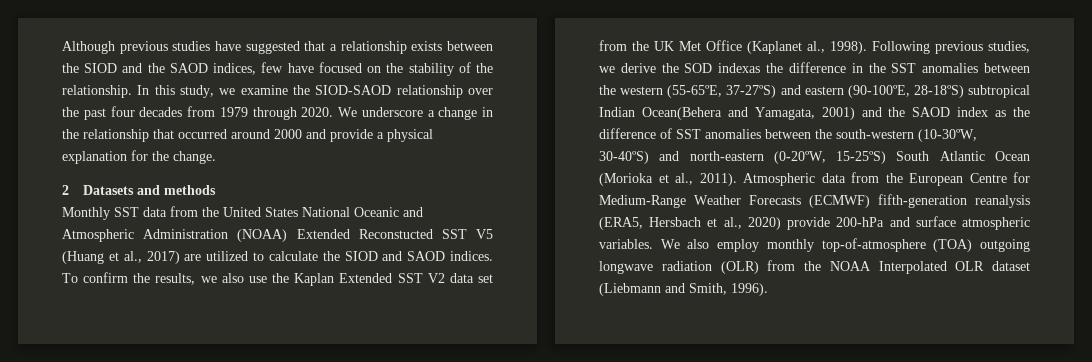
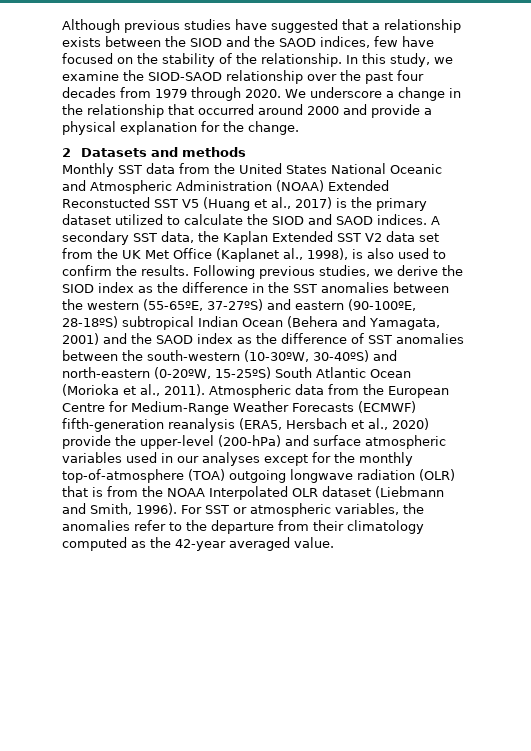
[184,254,202,261] are -> [336,197,427,211] [62,214,111,225] is the primary dataset
[62,272,267,285] To confirm the results, we also use -> [431,216,440,225] [62,231,194,245] A secondary SST data,
[830,41,867,54] 1998). -> [307,248,446,260] [62,265,189,276] 1998), is also used to confirm the results.
[684,63,761,73] SOD indexas -> [62,282,153,293] SIOD index as
[641,107,722,120] Ocean(Behera -> [242,316,338,328] Ocean (Behera
[836,216,1030,230] [599,239,760,252] 200-hPa and surface atmospheric variables. We also employ -> [115,435,446,449] [62,452,355,466] the upper-level (200-hPa) and surface atmospheric variables used in our analyses except for the
(759, 267) none -> [62,486,103,497] that is
(768, 289) none -> [181,503,424,517] [62,520,424,534] [62,537,334,551] For SST or atmospheric variables, the anomalies refer to the departure from their climatology computed as the 42-year averaged value.

